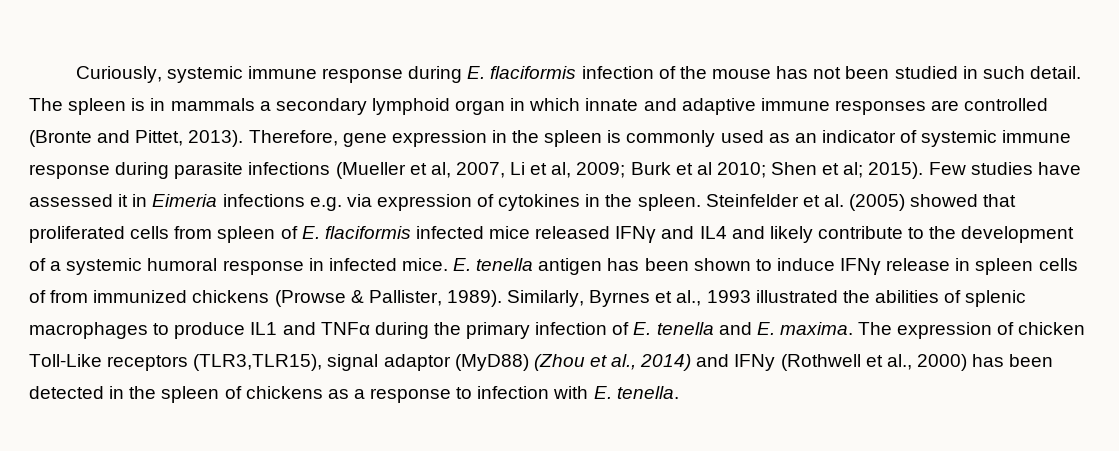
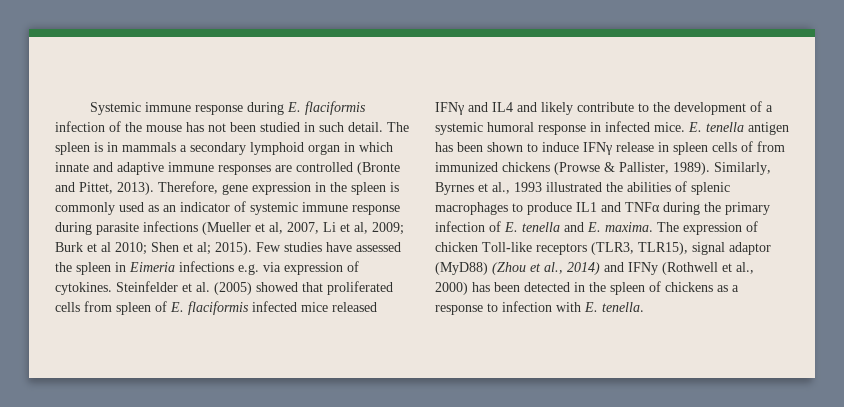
[75,66,243,83] Curiously, systemic -> [89,102,141,115] Systemic
[118,194,129,207] it -> [55,262,111,275] the spleen
[498,194,701,211] cytokines in the spleen. -> [55,282,112,295] cytokines.
[29,354,323,371] Toll-Like receptors (TLR3,TLR15), -> [482,242,688,255] Toll-like receptors (TLR3, TLR15),

